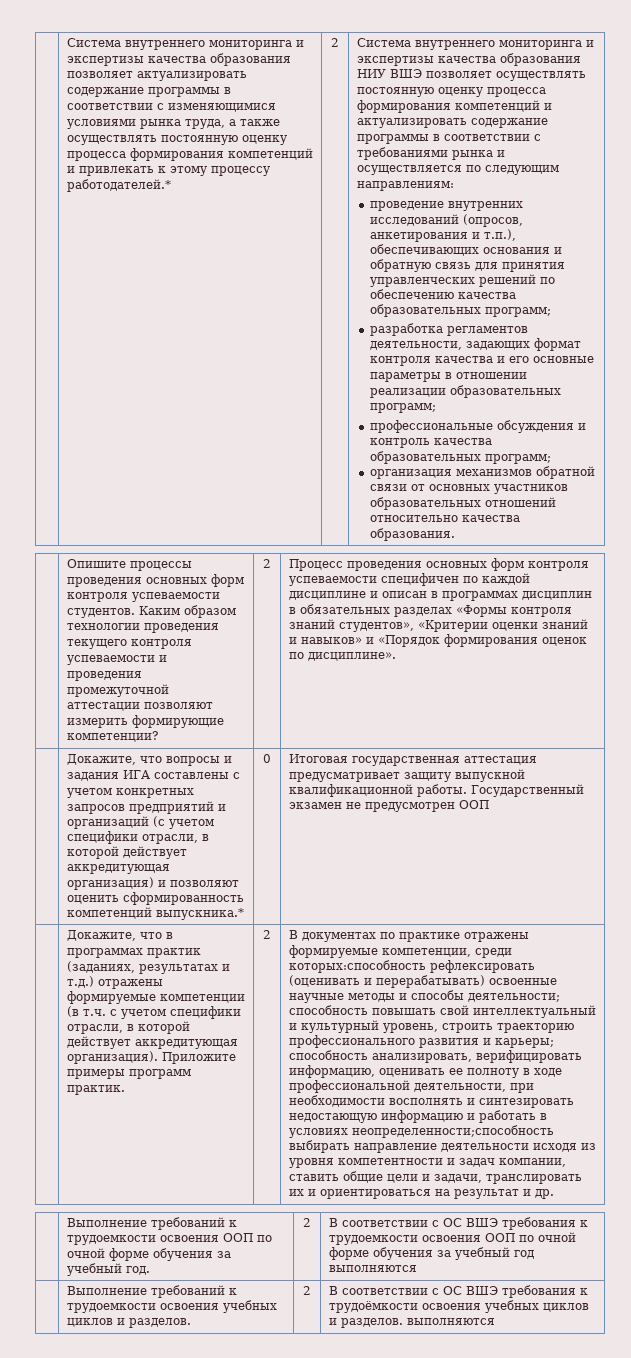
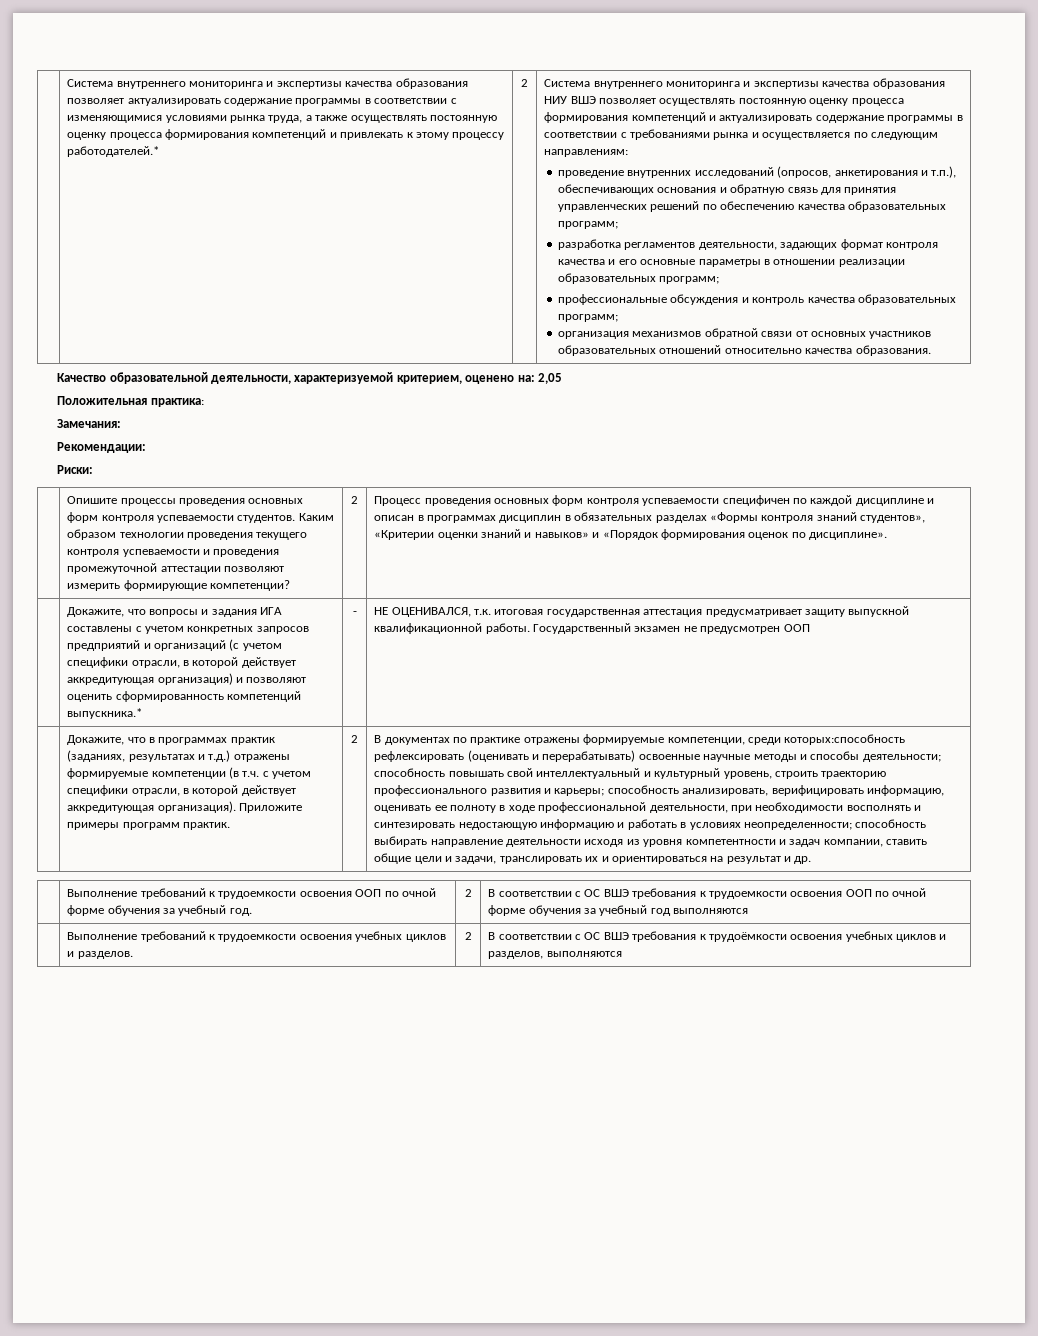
(455, 534) none -> [57,372,562,384] [57,396,204,407] [57,419,122,428] [57,442,147,453] [57,465,94,474] // Качество образовательной деятельности, характеризуемой критерием, оценено на: 2,05 // Положительная практика: // Замечания: // Рекомендации: // Риски:
[263,754,271,763] [288,754,348,763] 0 | Итоговая -> [352,611,357,615] [374,607,544,617] - | НЕ ОЦЕНИВАЛСЯ, т.к. итоговая
[351,1125,554,1138] неопределенности;способность -> [743,819,927,830] неопределенности; способность
[340,1318,403,1328] разделов. -> [488,951,544,959] разделов,

